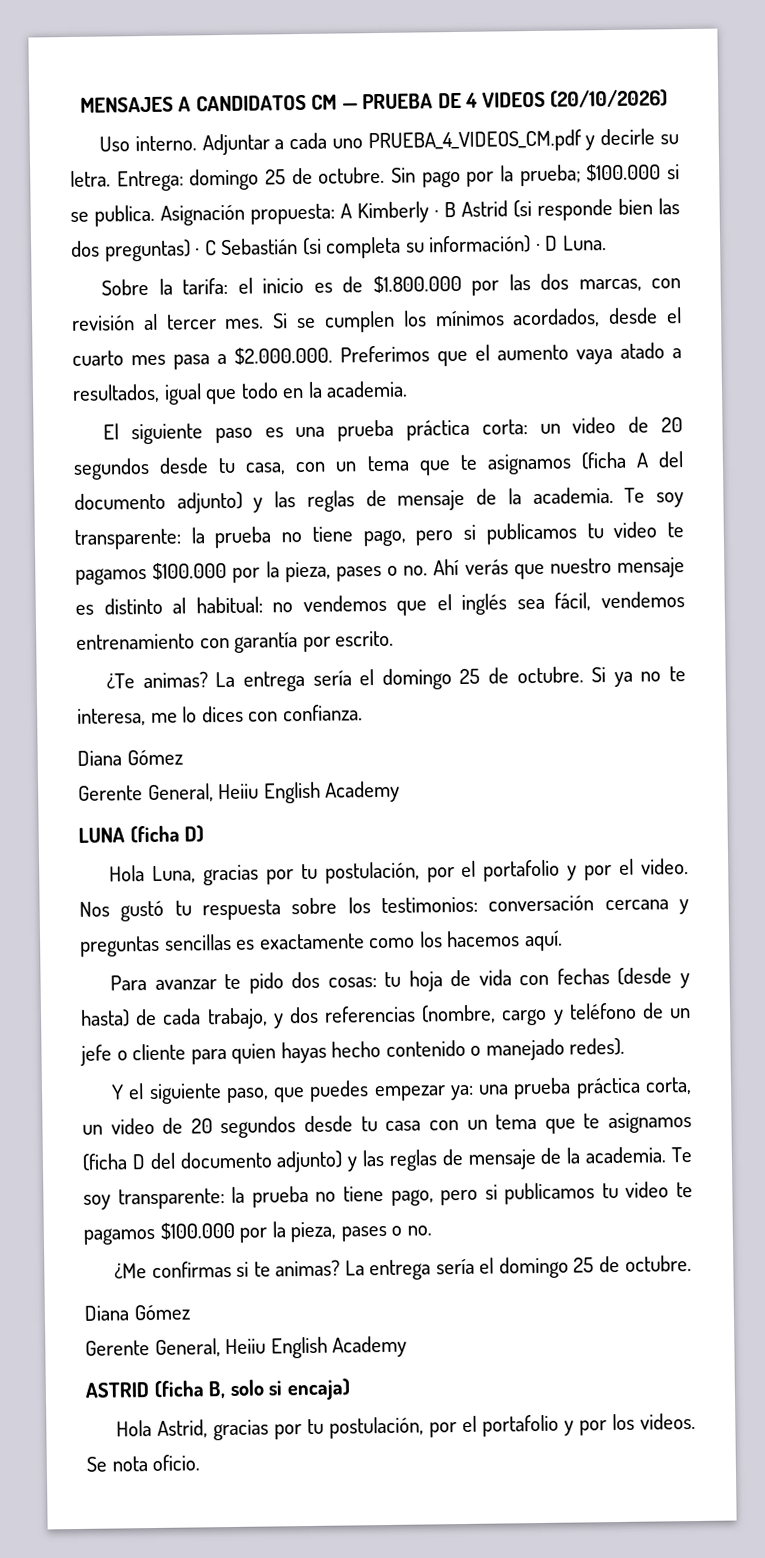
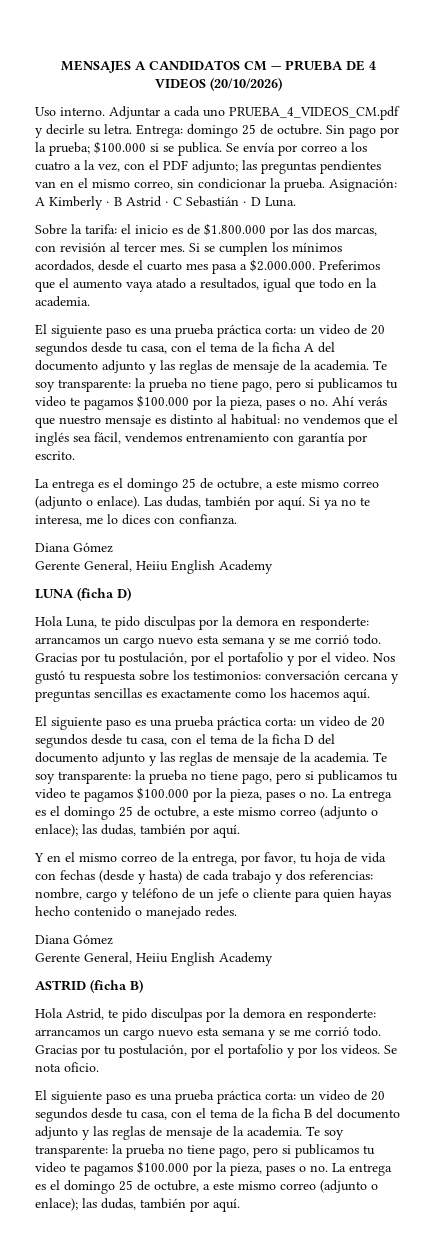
[160,203,335,226] Asignación propuesta: -> [226,142,367,156] [35,160,381,174] [35,178,397,192] Se envía por correo a los cuatro a la vez, con el PDF adjunto; las preguntas pendientes van en el mismo correo, sin condicionar la prueba. Asignación:
[513,198,680,221] [71,235,532,262] (si responde bien las dos preguntas) · C Sebastián (si completa su información) -> [165,196,239,207] · C Sebastián
[335,451,627,476] un tema que te asignamos (ficha -> [196,342,301,353] el tema de la ficha
[176,491,243,514] adjunto) -> [102,360,145,373] adjunto
[106,666,584,692] ¿Te animas? La entrega sería el domingo 25 de octubre. -> [35,478,379,492] [35,496,305,510] La entrega es el domingo 25 de octubre, a este mismo correo (adjunto o enlace). Las dudas, también por aquí.
[202,864,259,886] gracias -> [101,616,369,630] [35,634,381,648] [35,653,77,662] te pido disculpas por la demora en responderte: arrancamos un cargo nuevo esta semana y se me corrió todo. Gracias
[110,967,691,994] [80,1002,691,1030] [80,1037,626,1066] [111,1077,692,1105] [82,1112,693,1139] [82,1153,128,1171] Para avanzar te pido dos cosas: tu hoja de vida con fechas (desde y hasta) de cada trabajo, y dos referencias (nombre, cargo y teléfono de un jefe o cliente para quien hayas hecho contenido o manejado redes). // Y el siguiente paso, que puedes empezar ya: una prueba práctica corta, un video de 20 segundos desde tu casa con un tema que te asignamos (ficha -> [35,716,385,730] [35,734,301,748] El siguiente paso es una prueba práctica corta: un video de 20 segundos desde tu casa, con el tema de la ficha
[276,1150,344,1173] adjunto) -> [102,752,145,765] adjunto
[114,1255,692,1281] // ¿Me confirmas si te animas? La entrega sería el domingo 25 de octubre. -> [332,789,392,802] [35,806,378,820] [35,824,240,838] [34,852,386,866] [35,870,373,884] [35,888,391,902] [35,906,237,919] La entrega es el domingo 25 de octubre, a este mismo correo (adjunto o enlace); las dudas, también por aquí. // Y en el mismo correo de la entrega, por favor, tu hoja de vida con fechas (desde y hasta) de cada trabajo y dos referencias: nombre, cargo y teléfono de un jefe o cliente para quien hayas hecho contenido o manejado redes.
[208,1378,351,1401] [116,1419,270,1441] B, solo si encaja) // Hola Astrid, gracias -> [130,979,143,993] [35,1008,376,1022] [35,1026,381,1040] [35,1045,77,1054] B) // Hola Astrid, te pido disculpas por la demora en responderte: arrancamos un cargo nuevo esta semana y se me corrió todo. Gracias
(201, 1463) none -> [35,1090,385,1104] [35,1108,400,1122] [35,1126,344,1140] [35,1144,375,1158] [35,1161,392,1176] [35,1180,378,1194] [35,1198,240,1212] // El siguiente paso es una prueba práctica corta: un video de 20 segundos desde tu casa, con el tema de la ficha B del documento adjunto y las reglas de mensaje de la academia. Te soy transparente: la prueba no tiene pago, pero si publicamos tu video te pagamos $100.000 por la pieza, pases o no. La entrega es el domingo 25 de octubre, a este mismo correo (adjunto o enlace); las dudas, también por aquí.

